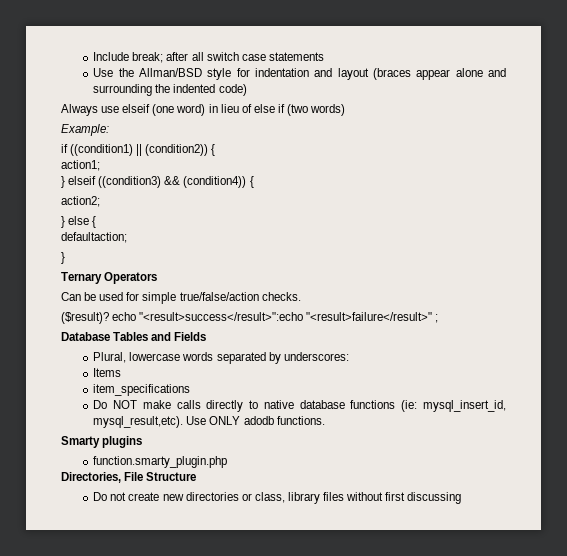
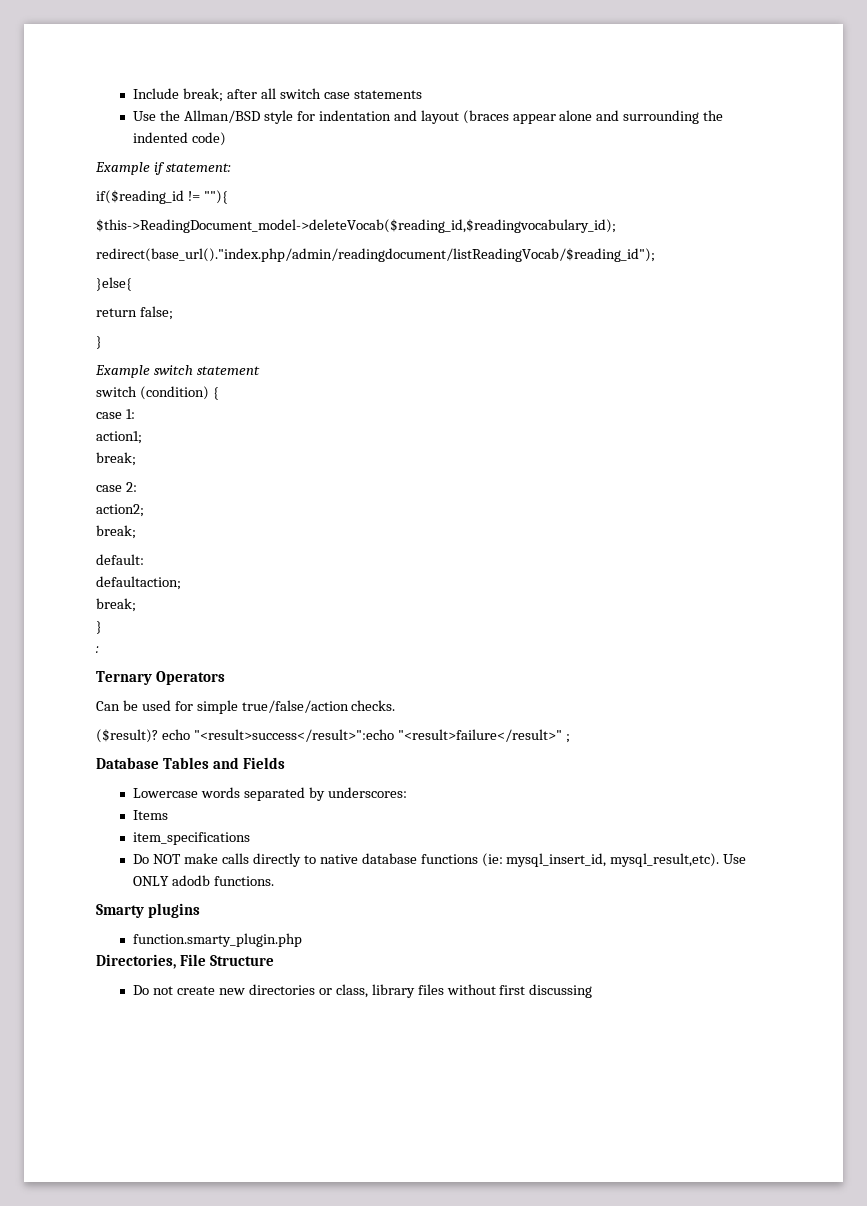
[61,104,346,116] [61,124,109,136] [61,144,216,156] Always use elseif (one word) in lieu of else if (two words) // Example: // if ((condition1) || (condition2)) { -> [95,162,231,175] [96,190,228,204] [96,219,616,233] [96,248,655,262] [96,277,132,291] [96,306,173,320] [96,336,102,349] [95,365,260,378] [96,386,219,400] [96,409,135,419] Example if statement: // if($reading_id != ""){ // $this->ReadingDocument_model->deleteVocab($reading_id,$readingvocabulary_id); // redirect(base_url()."index.php/admin/readingdocument/listReadingVocab/$reading_id"); // }else{ // return false; // } // Example switch statement // switch (condition) { // case 1:
[61,176,254,188] [61,196,100,207] [61,216,97,228] } elseif ((condition3) && (condition4)) { // action2; // } else { -> [96,452,136,466] [96,482,137,492] [96,504,144,517] [96,525,136,539] [96,554,144,565] break; // case 2: // action2; // break; // default:
[61,252,65,264] // } -> [96,598,136,612] [96,621,102,634] [96,646,99,653] // break; // } // :
[93,352,181,363] Plural, lowercase -> [133,788,199,798] Lowercase

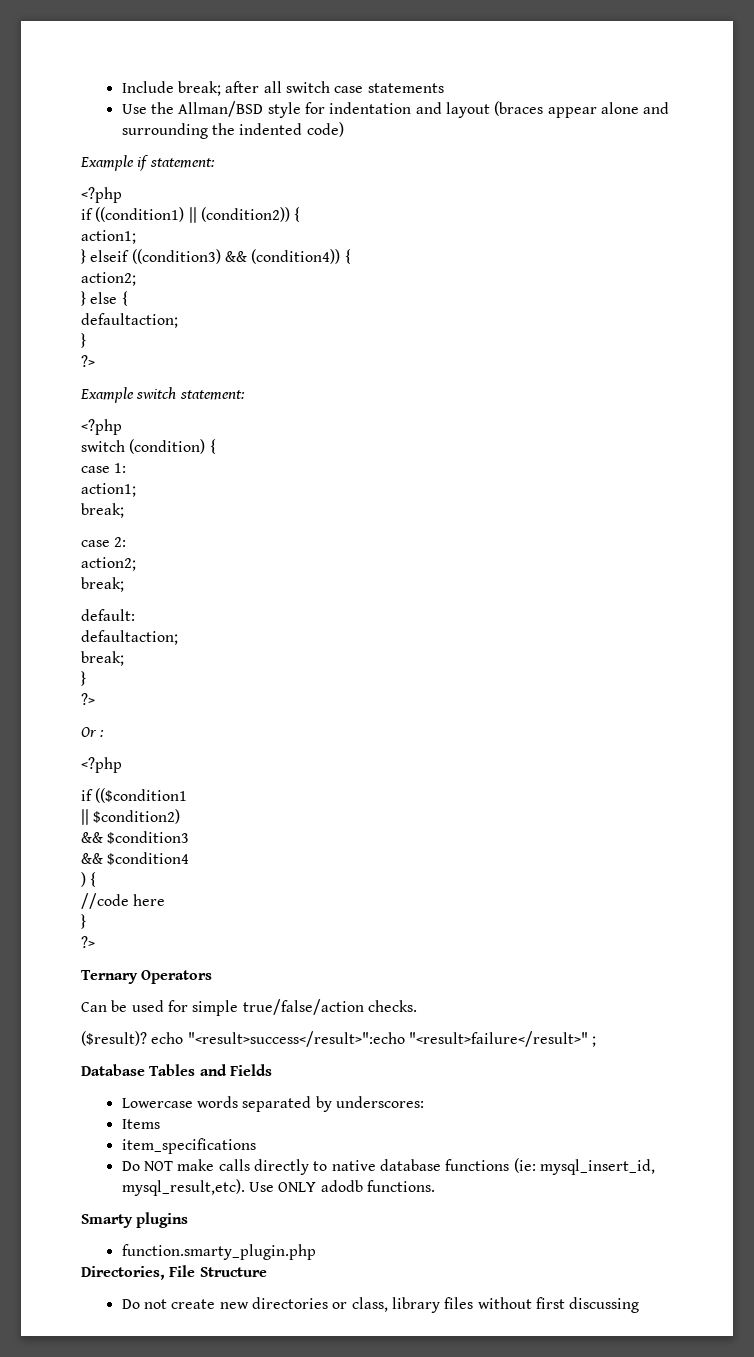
[96,190,228,204] [96,219,616,233] [96,248,655,262] [96,277,132,291] [96,306,173,320] [96,336,102,349] if($reading_id != ""){ // $this->ReadingDocument_model->deleteVocab($reading_id,$readingvocabulary_id); // redirect(base_url()."index.php/admin/readingdocument/listReadingVocab/$reading_id"); // }else{ // return false; // } -> [81,187,122,203] [81,207,301,223] [81,230,136,244] [81,249,351,264] [81,272,136,286] [81,291,128,306] [81,313,178,328] [81,333,86,348] [81,355,95,367] <?php // if ((condition1) || (condition2)) { // action1; // } elseif ((condition3) && (condition4)) { // action2; // } else { // defaultaction; // } // ?>
[196,366,260,375] statement -> [179,390,245,400] [81,419,122,435] statement: // <?php
(102, 627) none -> [81,693,95,705] [81,727,97,737] ?> // Or
(99, 649) none -> [81,757,122,773] [81,788,188,803] [81,809,181,825] [81,831,190,844] [81,852,190,865] [81,872,97,887] [81,893,166,909] [81,914,86,929] [81,936,95,948] // <?php // if (($condition1 // || $condition2) // && $condition3 // && $condition4 // ) { // //code here // } // ?>

